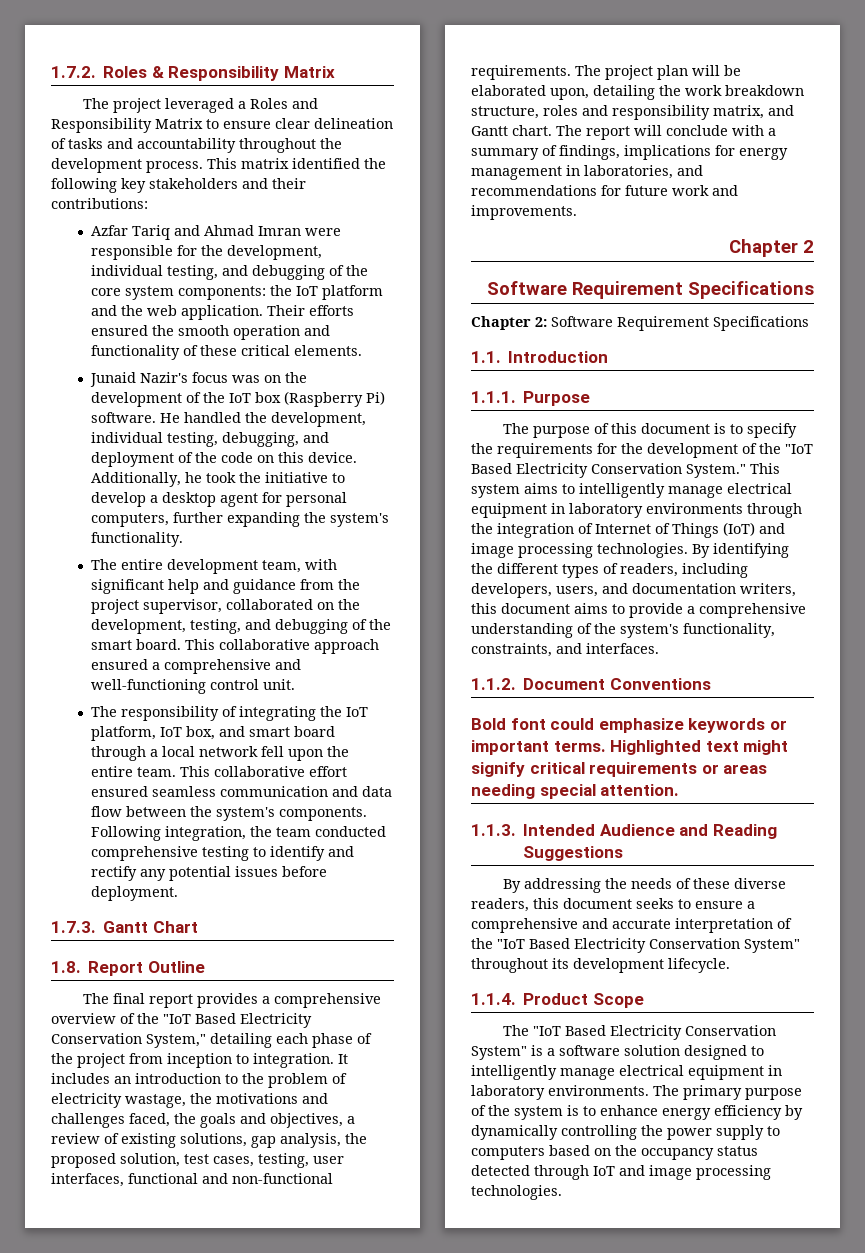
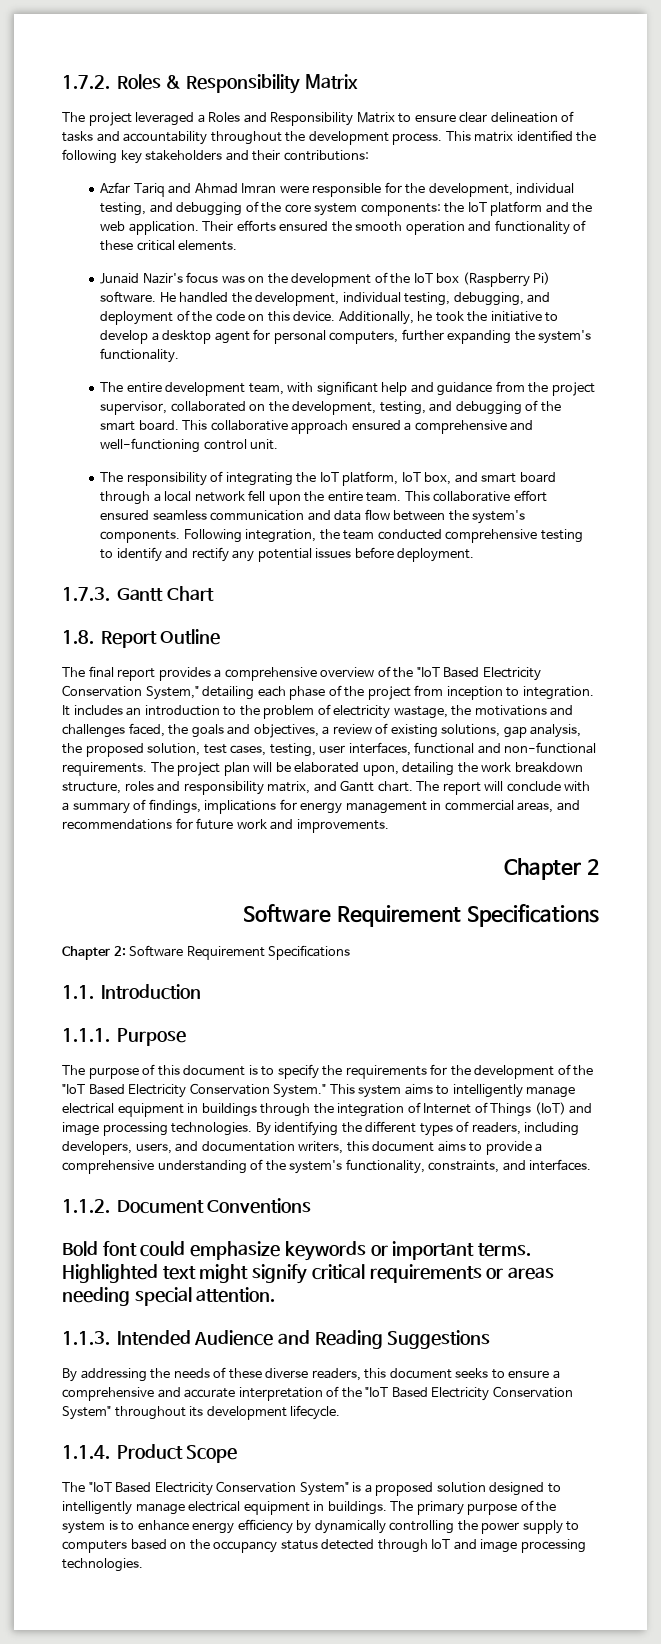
[584,165,673,179] laboratories, -> [444,800,554,813] commercial areas,
[569,503,743,518] laboratory environments -> [201,1103,257,1117] buildings
[559,1045,620,1056] software -> [375,1482,434,1496] proposed
[471,1085,649,1100] laboratory environments. -> [327,1501,387,1515] buildings.

